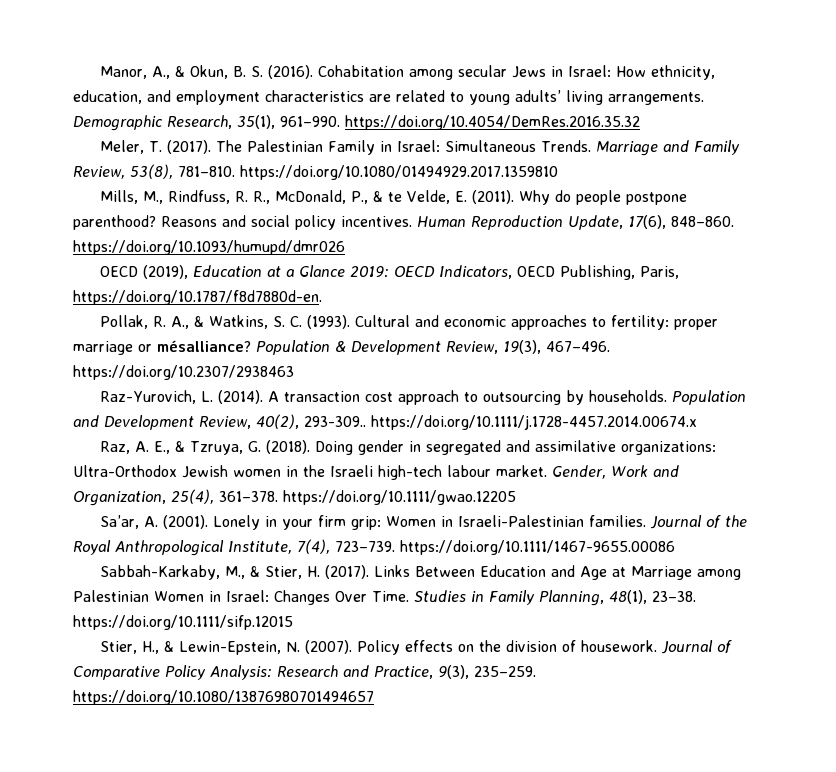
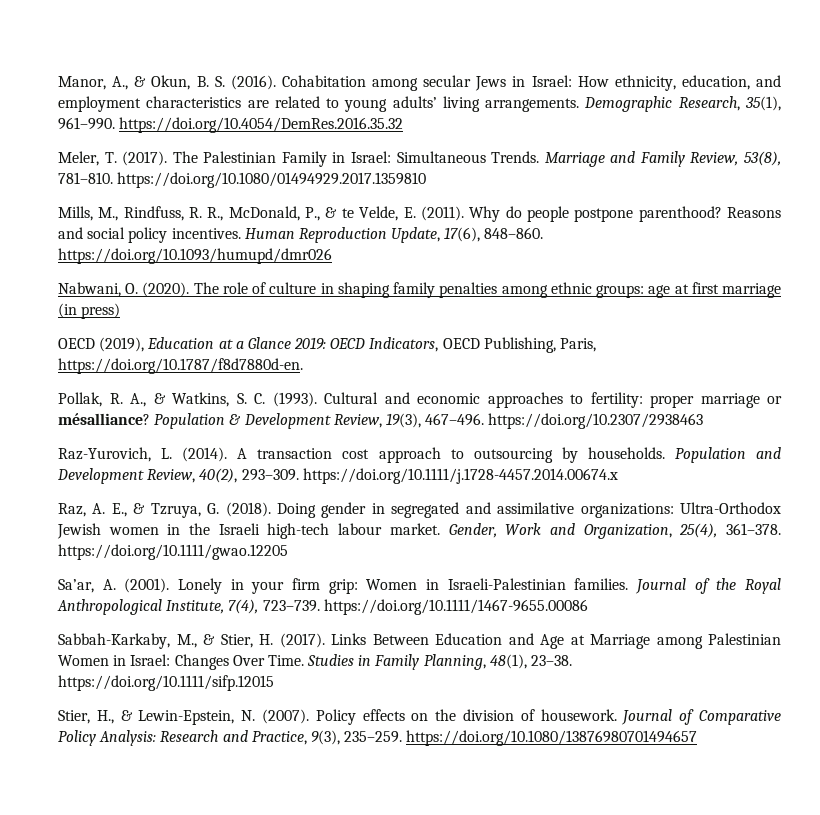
(345, 247) none -> [58,282,782,298] [58,303,121,319] // Nabwani, O. (2020). The role of culture in shaping family penalties among ethnic groups: age at first marriage (in press)
[304,416,366,427] 293-309.. -> [241,469,299,481] 293–309.

